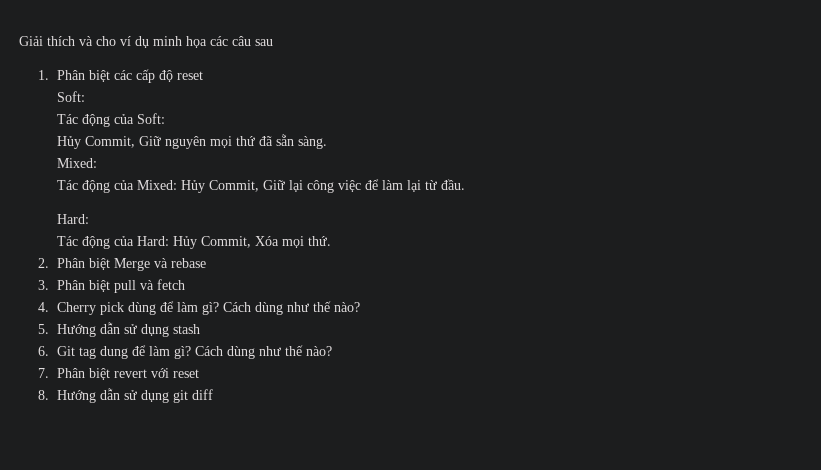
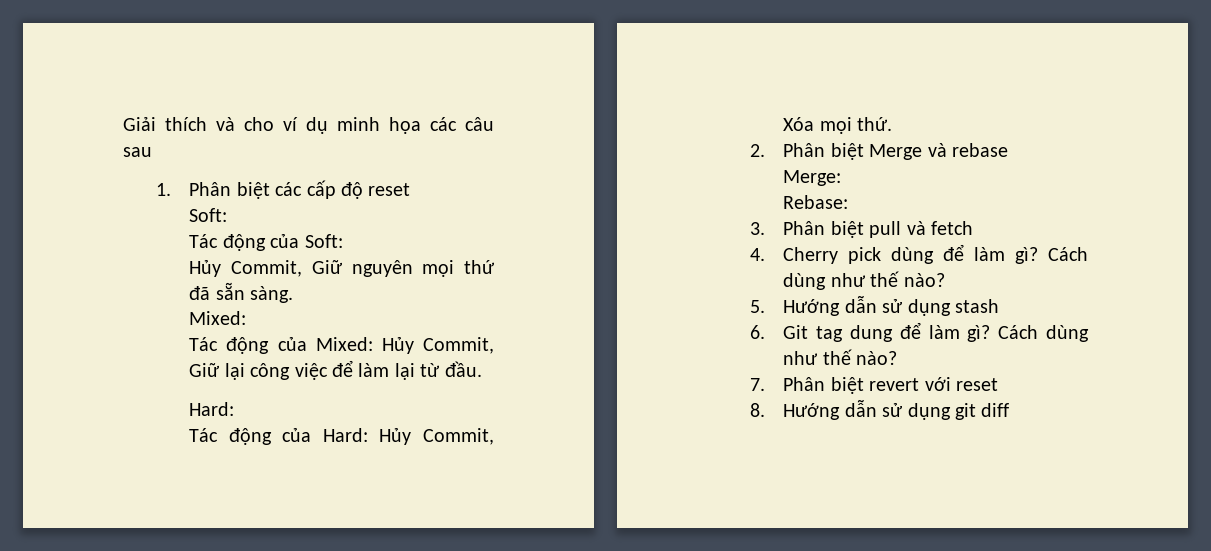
(206, 263) none -> [783,170,842,186] [783,195,849,209] // Merge: // Rebase:

